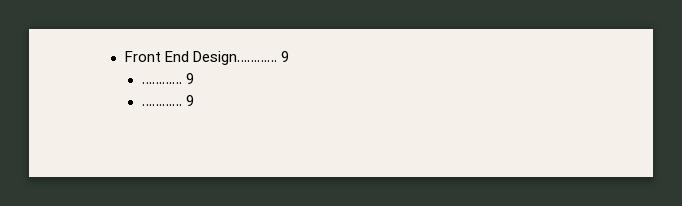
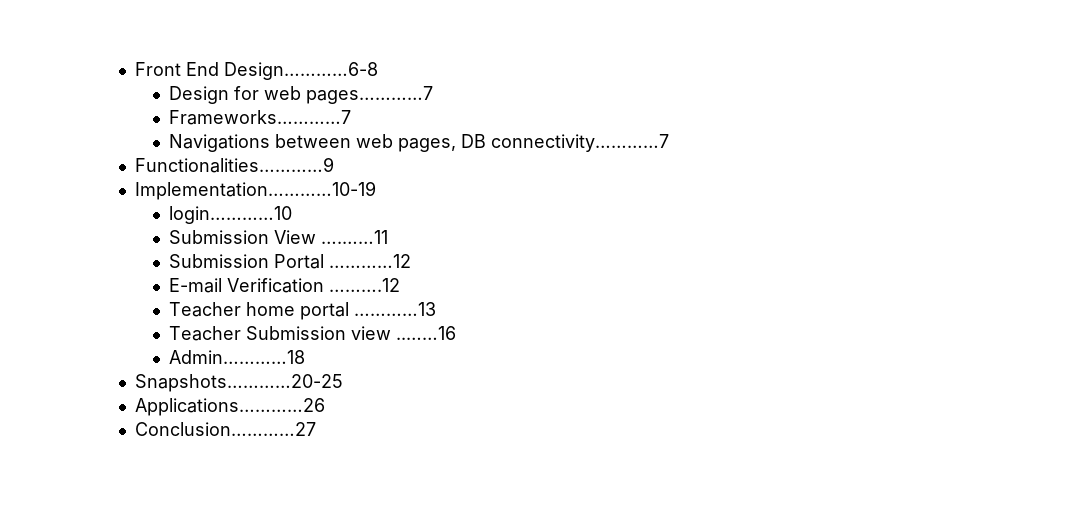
[192,51,289,65] [141,73,194,84] [141,95,194,106] Design………… 9 // ………… 9 // ………… 9 -> [224,62,379,80] [168,86,433,104] [168,110,351,125] [168,134,669,152] [135,157,335,173] [135,181,377,200] [168,206,292,224] [168,230,388,244] [168,254,411,269] [168,278,400,293] [168,302,436,320] [168,326,456,341] [168,350,305,364] [135,374,344,392] [135,398,326,416] [135,422,317,436] Design…………6-8 // Design for web pages…………7 // Frameworks…………7 // Navigations between web pages, DB connectivity…………7 // Functionalities…………9 // Implementation…………10-19 // login…………10 // Submission View ….……11 // Submission Portal …………12 // E-mail Verification ……….12 // Teacher home portal …………13 // Teacher Submission view ..……16 // Admin…………18 // Snapshots…………20-25 // Applications…………26 // Conclusion…………27

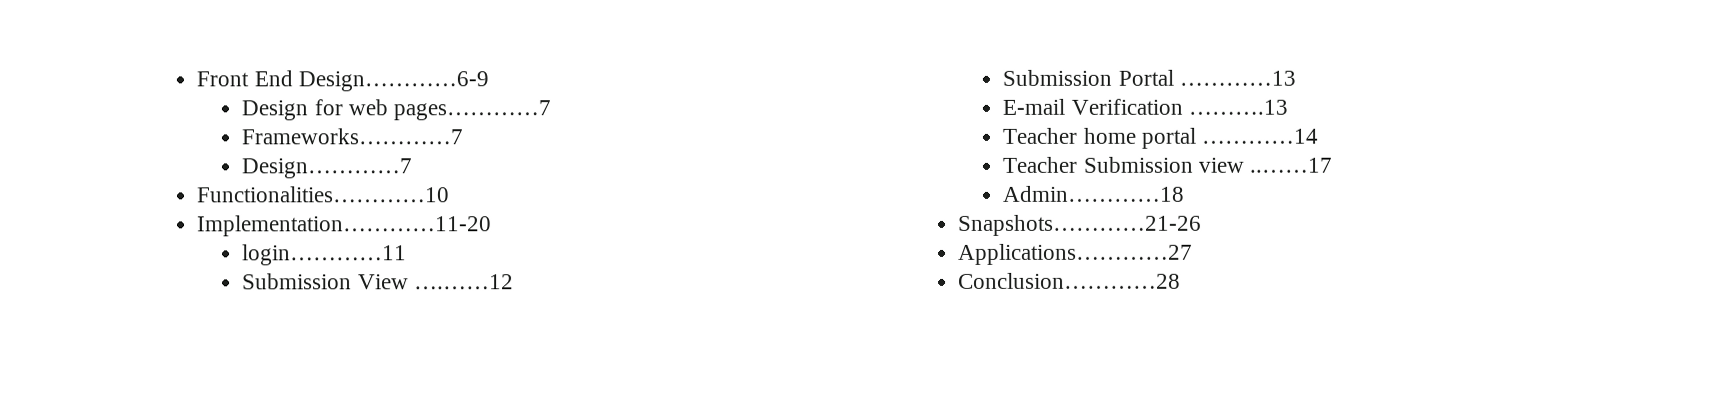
[224,62,379,80] Design…………6-8 -> [297,71,489,92] Design…………6-9
[168,134,669,152] [135,157,335,173] [135,181,377,200] [168,206,292,224] Navigations between web pages, DB connectivity…………7 // Functionalities…………9 // Implementation…………10-19 // login…………10 -> [241,158,413,179] [196,186,451,203] [197,215,493,237] [242,244,408,266] Design…………7 // Functionalities…………10 // Implementation…………11-20 // login…………11
[320,230,388,244] ….……11 -> [413,274,514,290] ….……12
[328,254,411,268] …………12 -> [1178,70,1296,86] …………13
[328,278,400,292] ……….12 -> [1187,99,1288,115] ……….13
[353,302,436,316] …………13 -> [1201,128,1319,144] …………14
[395,326,456,340] ..……16 -> [1249,157,1333,173] ..……17
[135,374,344,392] [135,398,326,416] [135,422,317,436] Snapshots…………20-25 // Applications…………26 // Conclusion…………27 -> [958,214,1203,236] [958,243,1194,265] [958,272,1182,289] Snapshots…………21-26 // Applications…………27 // Conclusion…………28

